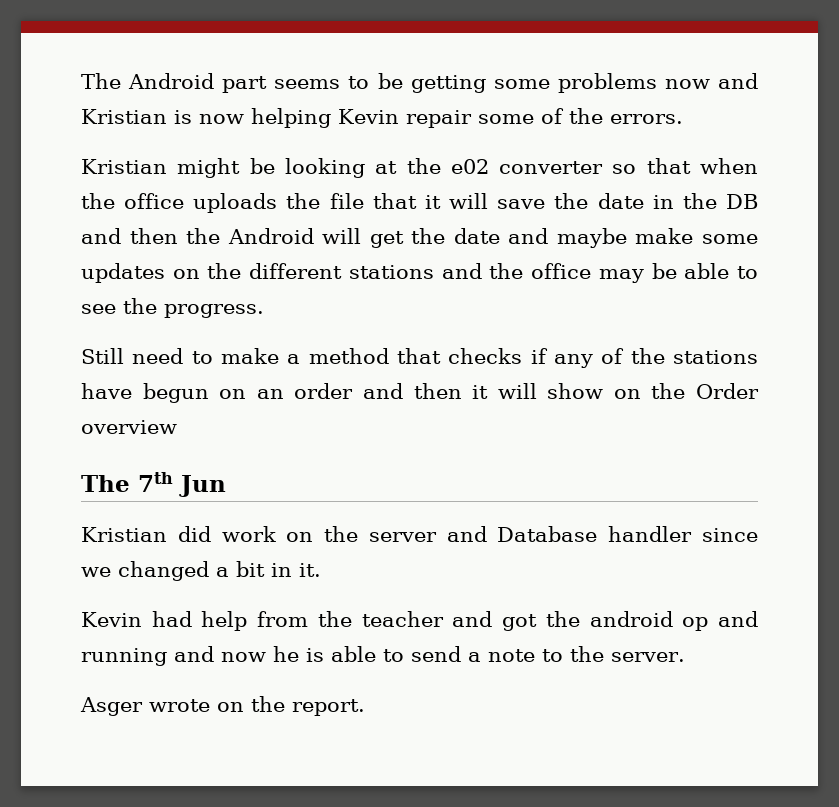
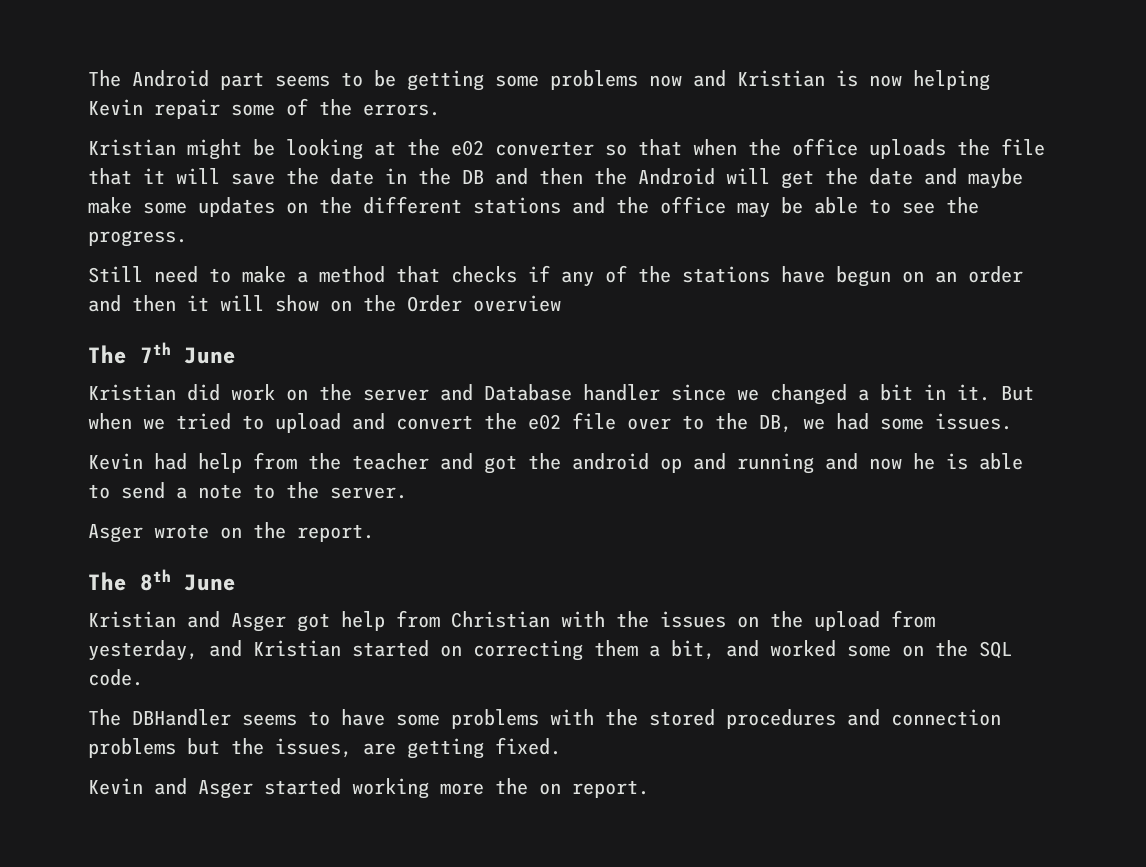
[179,475,226,497] Jun -> [184,347,236,364] June
(321, 570) none -> [1001,386,1034,401] [88,412,1012,433] But when we tried to upload and convert the e02 file over to the DB, we had some issues.
(365, 707) none -> [88,569,236,591] [88,610,935,632] [88,640,1012,661] [88,669,143,686] [88,709,1001,729] [88,737,561,759] [88,778,649,799] // The 8th June // Kristian and Asger got help from Christian with the issues on the upload from yesterday, and Kristian started on correcting them a bit, and worked some on the SQL code. // The DBHandler seems to have some problems with the stored procedures and connection problems but the issues, are getting fixed. // Kevin and Asger started working more the on report.

